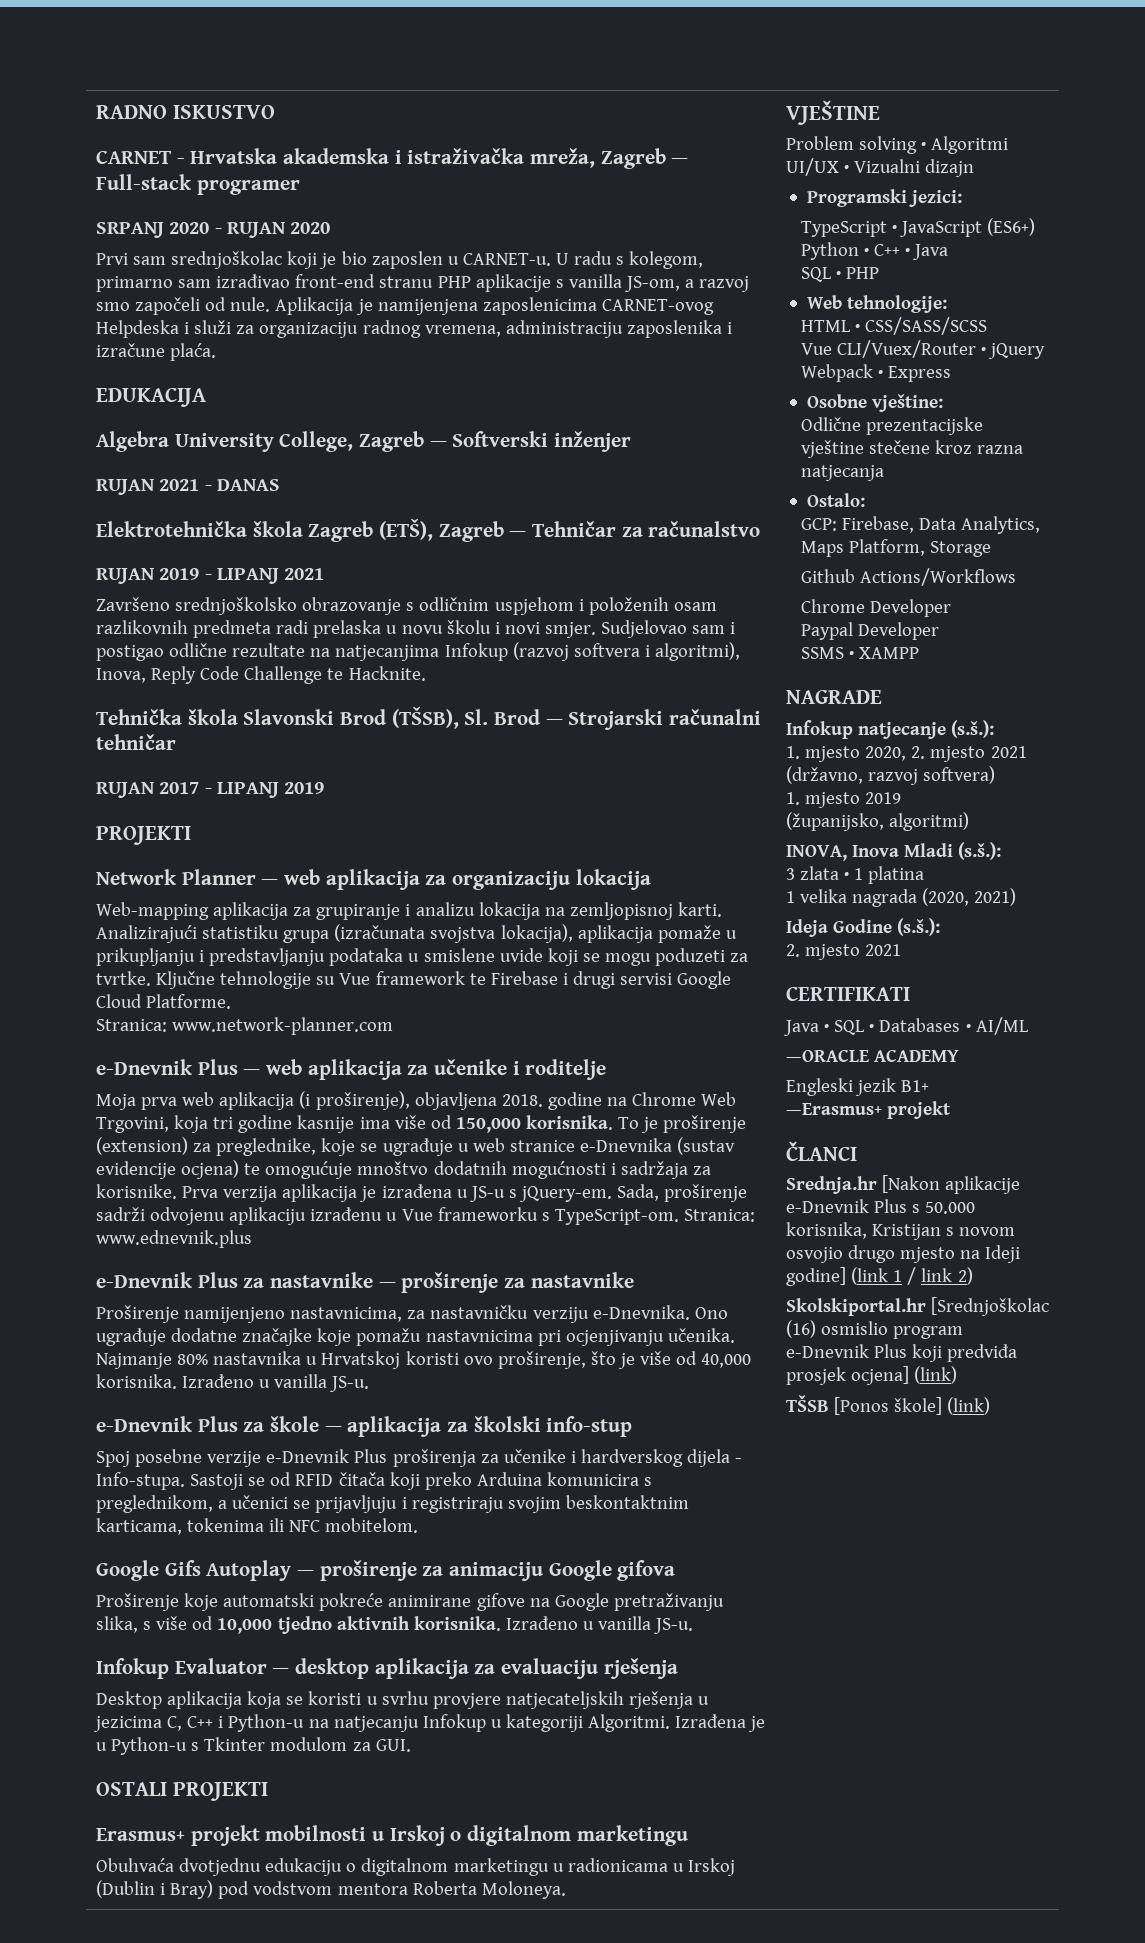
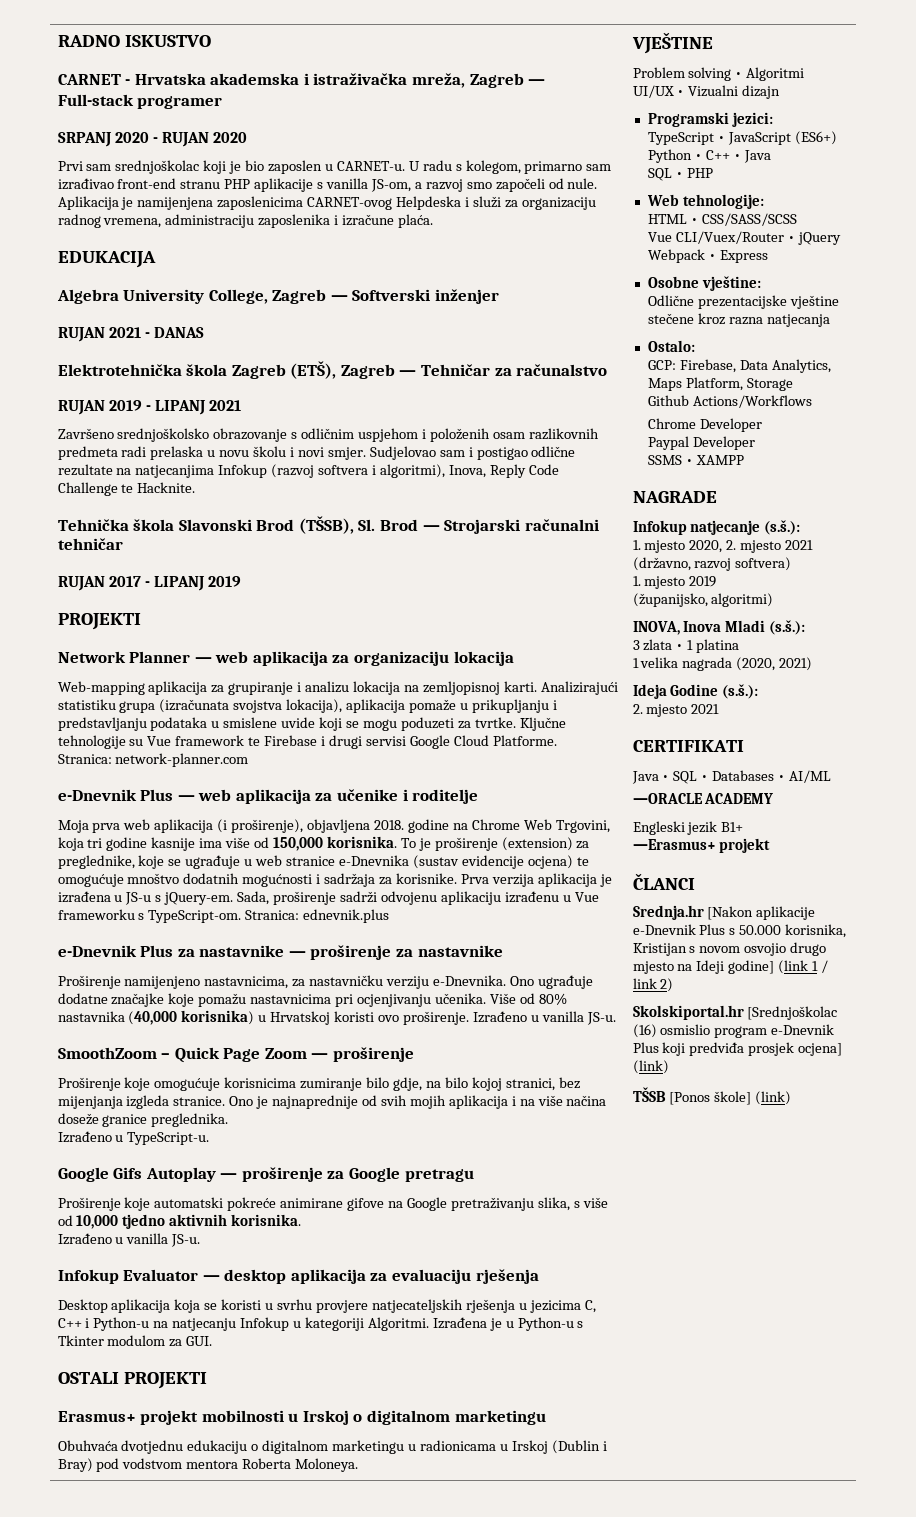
[171,1017,393,1035] www.network-planner.com -> [115,753,249,767] network-planner.com
[95,1230,252,1248] www.ednevnik.plus -> [303,909,390,923] ednevnik.plus
[95,1351,752,1369] [95,1374,370,1392] [95,1416,633,1437] [95,1449,743,1467] [95,1472,653,1490] [95,1495,689,1513] [95,1518,419,1535] Najmanje 80% nastavnika u Hrvatskoj koristi ovo proširenje, što je više od 40,000 korisnika. Izrađeno u vanilla JS-u. // e-Dnevnik Plus za škole — aplikacija za školski info-stup // Spoj posebne verzije e-Dnevnik Plus proširenja za učenike i hardverskog dijela - Info-stupa. Sastoji se od RFID čitača koji preko Arduina komunicira s preglednikom, a učenici se prijavljuju i registriraju svojim beskontaktnim karticama, tokenima ili NFC mobitelom. -> [489,993,567,1005] [57,1010,616,1025] [57,1047,415,1063] [57,1077,580,1091] [57,1095,607,1109] [57,1113,229,1127] [57,1131,210,1145] Više od 80% nastavnika (40,000 korisnika) u Hrvatskoj koristi ovo proširenje. Izrađeno u vanilla JS-u. // SmoothZoom – Quick Page Zoom — proširenje // Proširenje koje omogućuje korisnicima zumiranje bilo gdje, na bilo kojoj stranici, bez mijenjanja izgleda stranice. Ono je najnaprednije od svih mojih aplikacija i na više načina doseže granice preglednika. // Izrađeno u TypeScript-u.
[448,1560,676,1581] animaciju Google gifova -> [349,1167,474,1182] Google pretragu
(501, 1623) none -> (302, 1220) //

